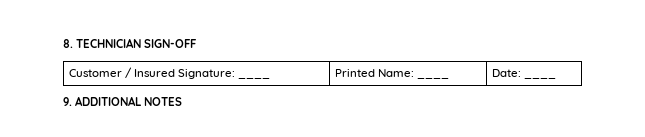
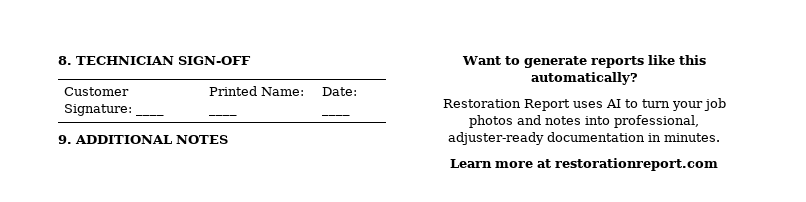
[124,67,175,78] / Insured -> (129, 91) none
(183, 101) none -> [461,55,706,68] [530,72,638,85] [442,98,726,111] [469,115,699,128] [448,132,720,145] [450,158,718,171] // Want to generate reports like this automatically? // Restoration Report uses AI to turn your job photos and notes into professional, adjuster-ready documentation in minutes. // Learn more at restorationreport.com

